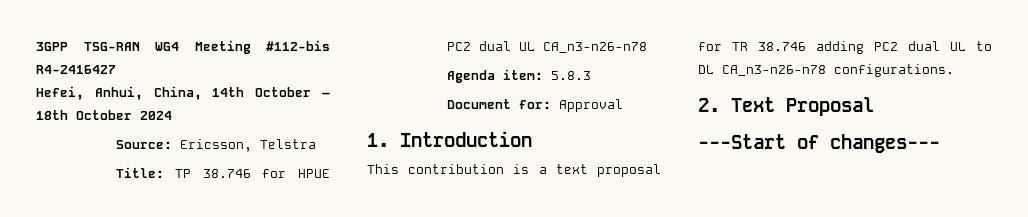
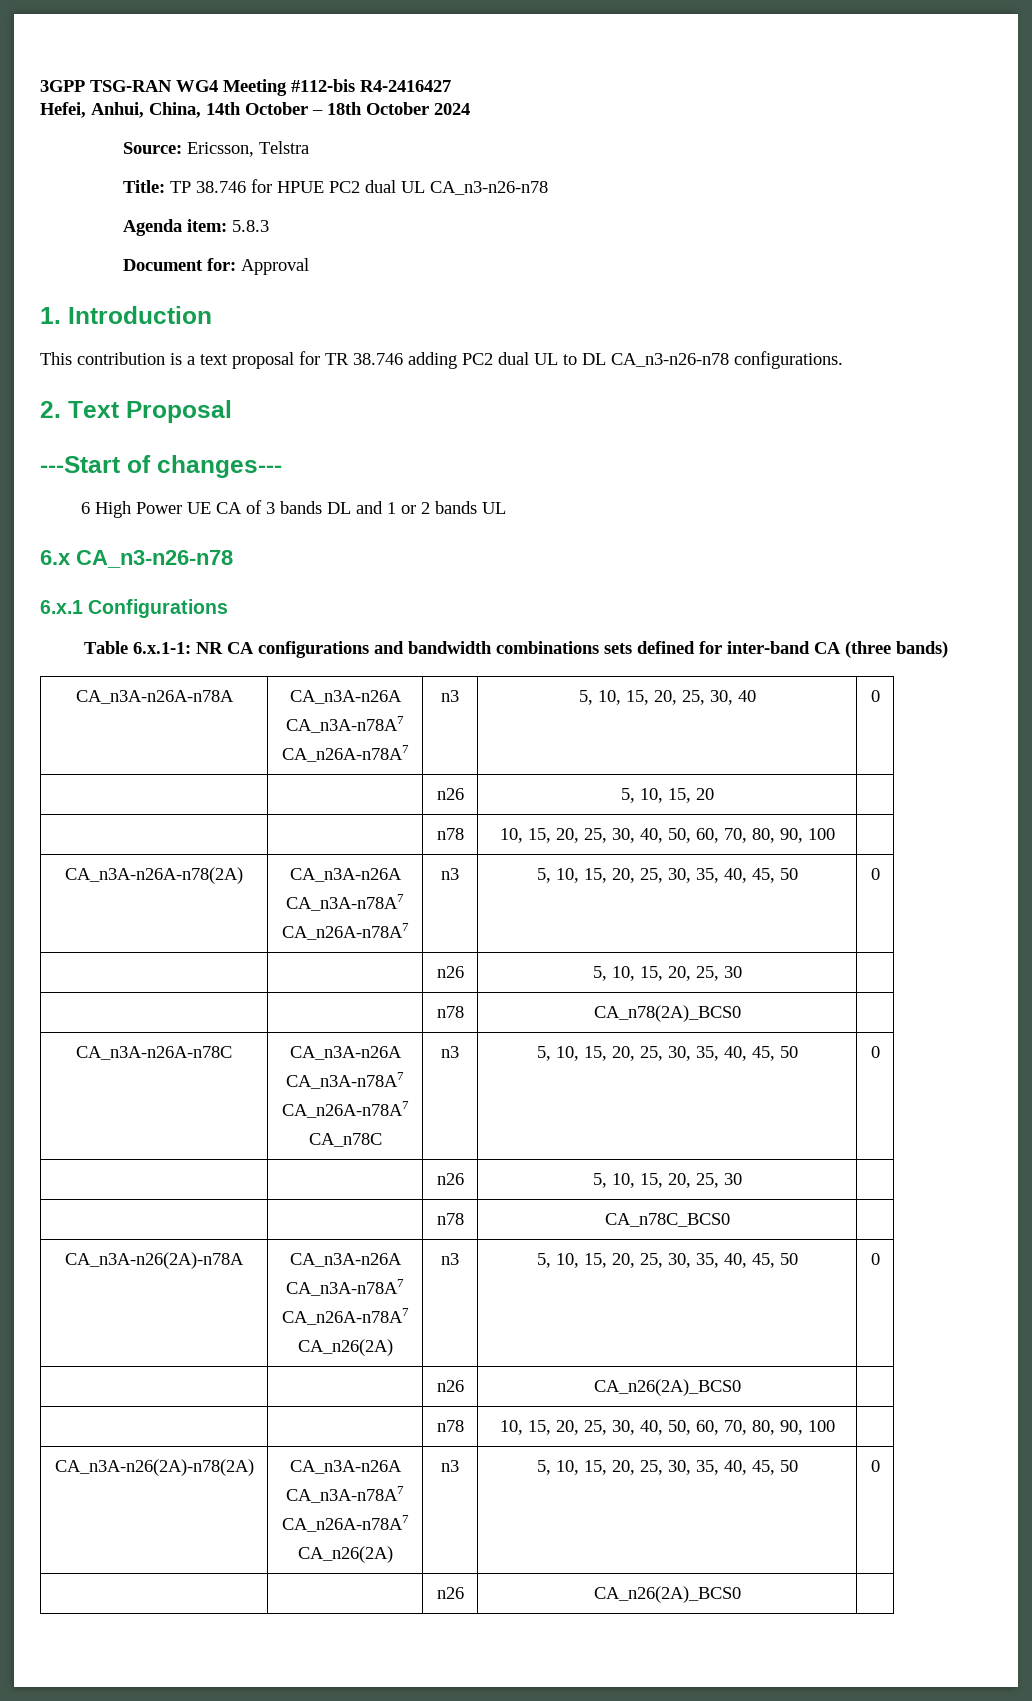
(940, 143) none -> [81,500,507,518] [40,550,233,568] [40,599,229,618] [84,641,948,658] [75,690,234,704] [289,690,402,704] [286,716,404,733] [281,745,409,762] [441,690,459,702] [578,690,756,705] [870,690,880,702] [436,788,464,800] [620,788,714,803] [436,828,464,840] [499,828,835,843] [65,867,243,884] [289,868,402,882] [286,894,404,911] [281,923,409,940] [441,868,459,880] [536,868,798,883] [870,868,880,880] [436,966,464,978] [592,966,742,981] [436,1006,464,1018] [593,1005,741,1022] [76,1046,232,1060] [289,1046,402,1060] [286,1072,404,1089] [281,1101,409,1118] [308,1133,382,1147] [441,1046,459,1058] [536,1046,798,1061] [870,1046,880,1058] [436,1173,464,1185] [592,1173,742,1188] [436,1213,464,1225] [604,1213,730,1227] [65,1252,244,1269] [289,1253,402,1267] [286,1279,404,1296] [281,1308,409,1325] [297,1339,393,1356] [441,1253,459,1265] [536,1253,798,1268] [870,1253,880,1265] [436,1380,464,1392] [593,1379,741,1396] [436,1420,464,1432] [499,1420,835,1435] [54,1459,254,1476] [289,1460,402,1474] [286,1486,404,1503] [281,1515,409,1532] [297,1546,393,1563] [441,1460,459,1472] [536,1460,798,1475] [870,1460,880,1472] [436,1587,464,1599] [593,1586,741,1603] // 6 High Power UE CA of 3 bands DL and 1 or 2 bands UL // 6.x CA_n3-n26-n78 // 6.x.1 Configurations // Table 6.x.1-1: NR CA configurations and bandwidth combinations sets defined for inter-band CA (three bands) // CA_n3A-n26A-n78A | CA_n3A-n26A // CA_n3A-n78A7 // CA_n26A-n78A7 | n3 | 5, 10, 15, 20, 25, 30, 40 | 0 // | | n26 | 5, 10, 15, 20 | // | | n78 | 10, 15, 20, 25, 30, 40, 50, 60, 70, 80, 90, 100 | // CA_n3A-n26A-n78(2A) | CA_n3A-n26A // CA_n3A-n78A7 // CA_n26A-n78A7 | n3 | 5, 10, 15, 20, 25, 30, 35, 40, 45, 50 | 0 // | | n26 | 5, 10, 15, 20, 25, 30 | // | | n78 | CA_n78(2A)_BCS0 | // CA_n3A-n26A-n78C | CA_n3A-n26A // CA_n3A-n78A7 // CA_n26A-n78A7 // CA_n78C | n3 | 5, 10, 15, 20, 25, 30, 35, 40, 45, 50 | 0 // | | n26 | 5, 10, 15, 20, 25, 30 | // | | n78 | CA_n78C_BCS0 | // CA_n3A-n26(2A)-n78A | CA_n3A-n26A // CA_n3A-n78A7 // CA_n26A-n78A7 // CA_n26(2A) | n3 | 5, 10, 15, 20, 25, 30, 35, 40, 45, 50 | 0 // | | n26 | CA_n26(2A)_BCS0 | // | | n78 | 10, 15, 20, 25, 30, 40, 50, 60, 70, 80, 90, 100 | // CA_n3A-n26(2A)-n78(2A) | CA_n3A-n26A // CA_n3A-n78A7 // CA_n26A-n78A7 // CA_n26(2A) | n3 | 5, 10, 15, 20, 25, 30, 35, 40, 45, 50 | 0 // | | n26 | CA_n26(2A)_BCS0 |

